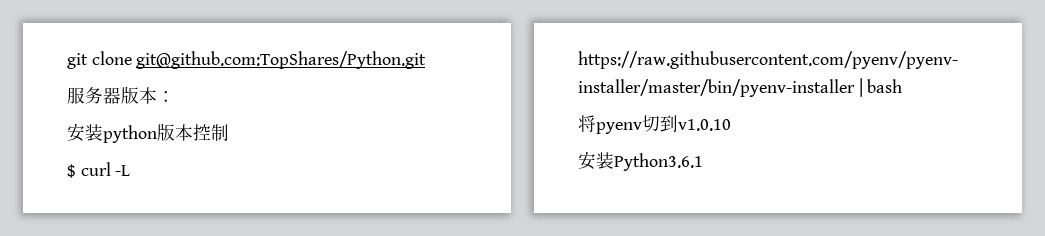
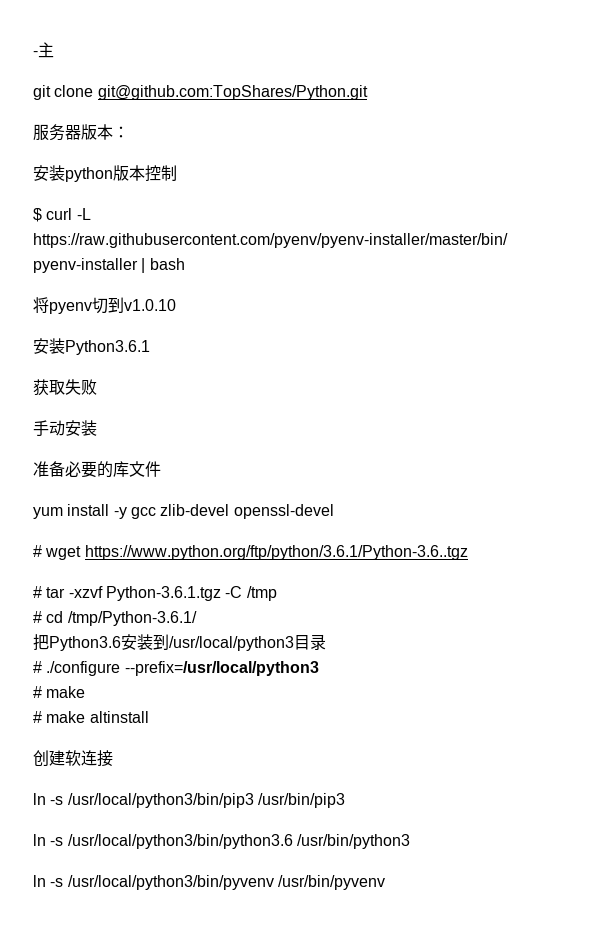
(67, 61) none -> [33,42,54,58] -主 //
(703, 162) none -> [33,379,97,396] [33,420,97,437] [33,461,161,478] [33,504,334,519] [33,545,468,560] [33,586,277,601] [33,611,197,626] [33,634,326,651] [33,661,319,676] [33,686,86,698] [33,711,149,723] [33,750,113,767] [33,793,345,808] [33,834,410,849] [33,875,385,890] // 获取失败 // 手动安装 // 准备必要的库文件 // yum install -y gcc zlib-devel openssl-devel // # wget https://www.python.org/ftp/python/3.6.1/Python-3.6..tgz // # tar -xzvf Python-3.6.1.tgz -C /tmp // # cd /tmp/Python-3.6.1/ // 把Python3.6安装到/usr/local/python3目录 // # ./configure --prefix=/usr/local/python3 // # make // # make altinstall // 创建软连接 // ln -s /usr/local/python3/bin/pip3 /usr/bin/pip3 // ln -s /usr/local/python3/bin/python3.6 /usr/bin/python3 // ln -s /usr/local/python3/bin/pyvenv /usr/bin/pyvenv

